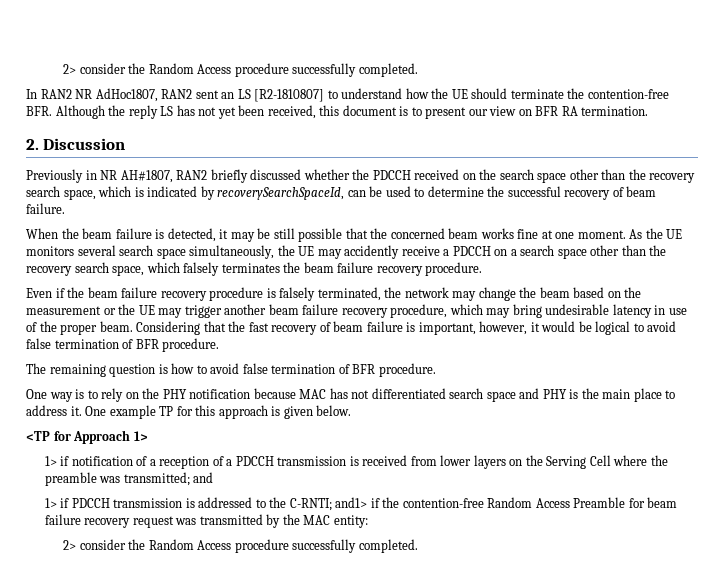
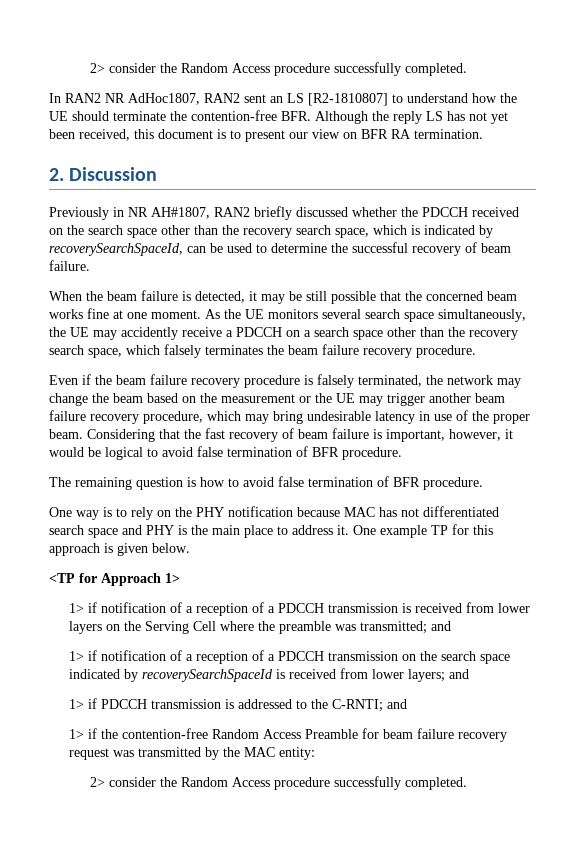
(214, 477) none -> [69,650,511,664] [69,668,470,682] // 1> if notification of a reception of a PDCCH transmission on the search space indicated by recoverySearchSpaceId is received from lower layers; and
[335,497,368,508] and1> -> [387,699,408,709] [69,729,85,739] and // 1>

